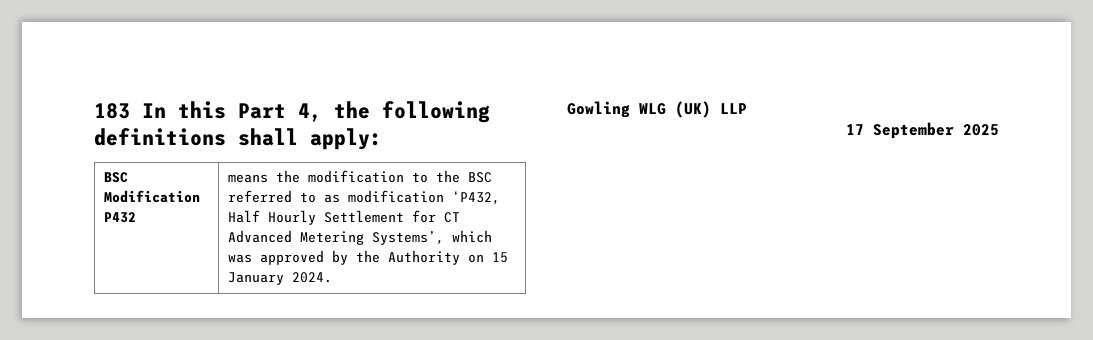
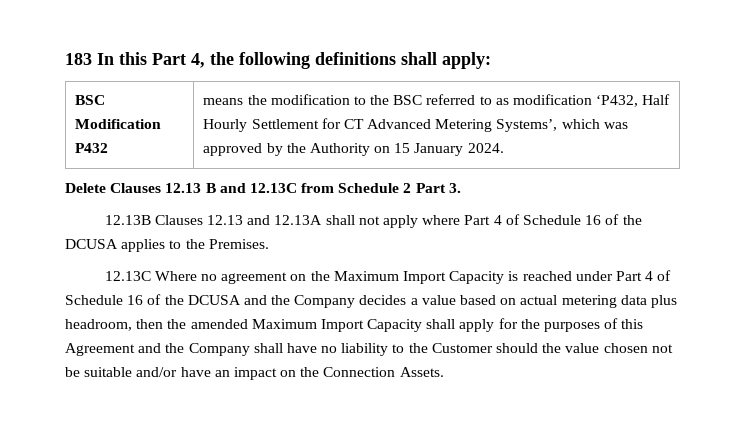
[567,101,747,118] [846,122,999,139] Gowling WLG (UK) LLP // 17 September 2025 -> [65,183,461,193] [104,214,642,228] [65,239,269,252] [104,270,672,284] [65,294,677,308] [65,318,644,332] [65,343,673,356] [65,367,444,380] Delete Clauses 12.13 B and 12.13C from Schedule 2 Part 3. // 12.13B Clauses 12.13 and 12.13A shall not apply where Part 4 of Schedule 16 of the DCUSA applies to the Premises. // 12.13C Where no agreement on the Maximum Import Capacity is reached under Part 4 of Schedule 16 of the DCUSA and the Company decides a value based on actual metering data plus headroom, then the amended Maximum Import Capacity shall apply for the purposes of this Agreement and the Company shall have no liability to the Customer should the value chosen not be suitable and/or have an impact on the Connection Assets.

